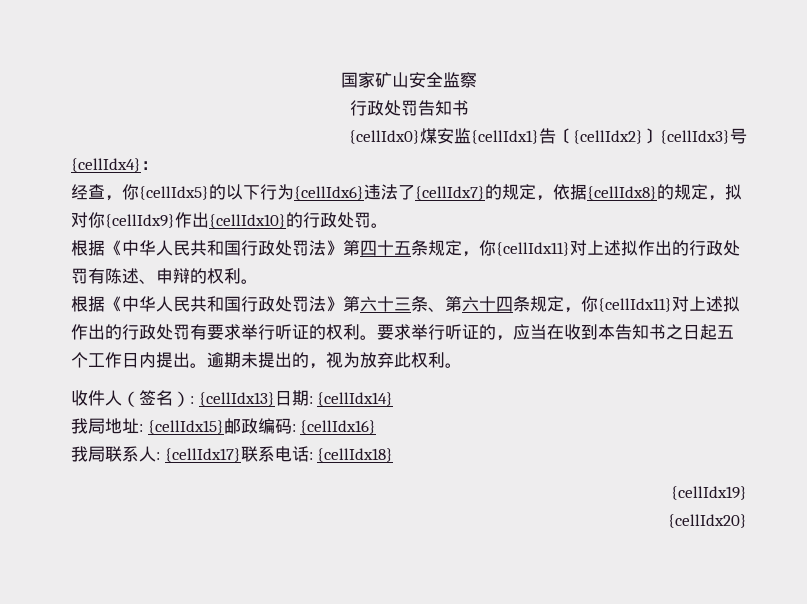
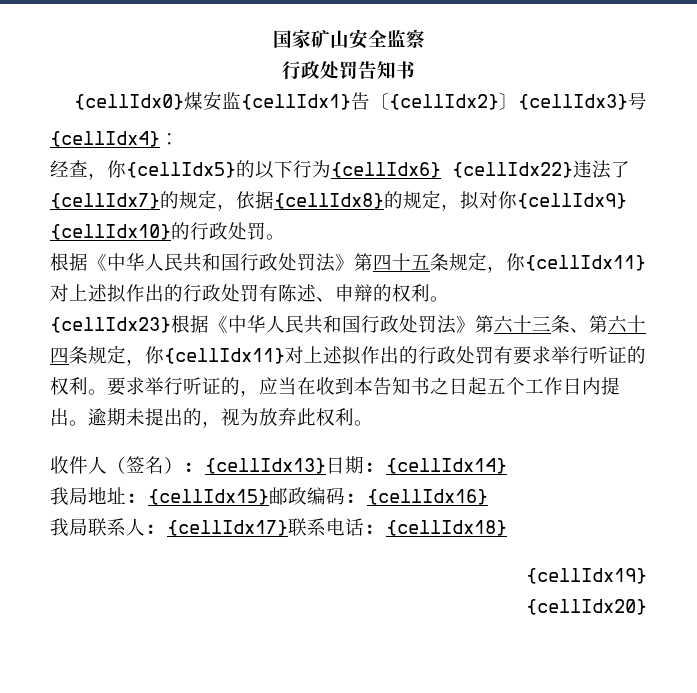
(364, 193) none -> [452,162,573,178] {cellIdx22}
[175,212,209,228] 作出 -> (627, 201) none
(258, 281) none -> [50,317,171,333] {cellIdx23}

